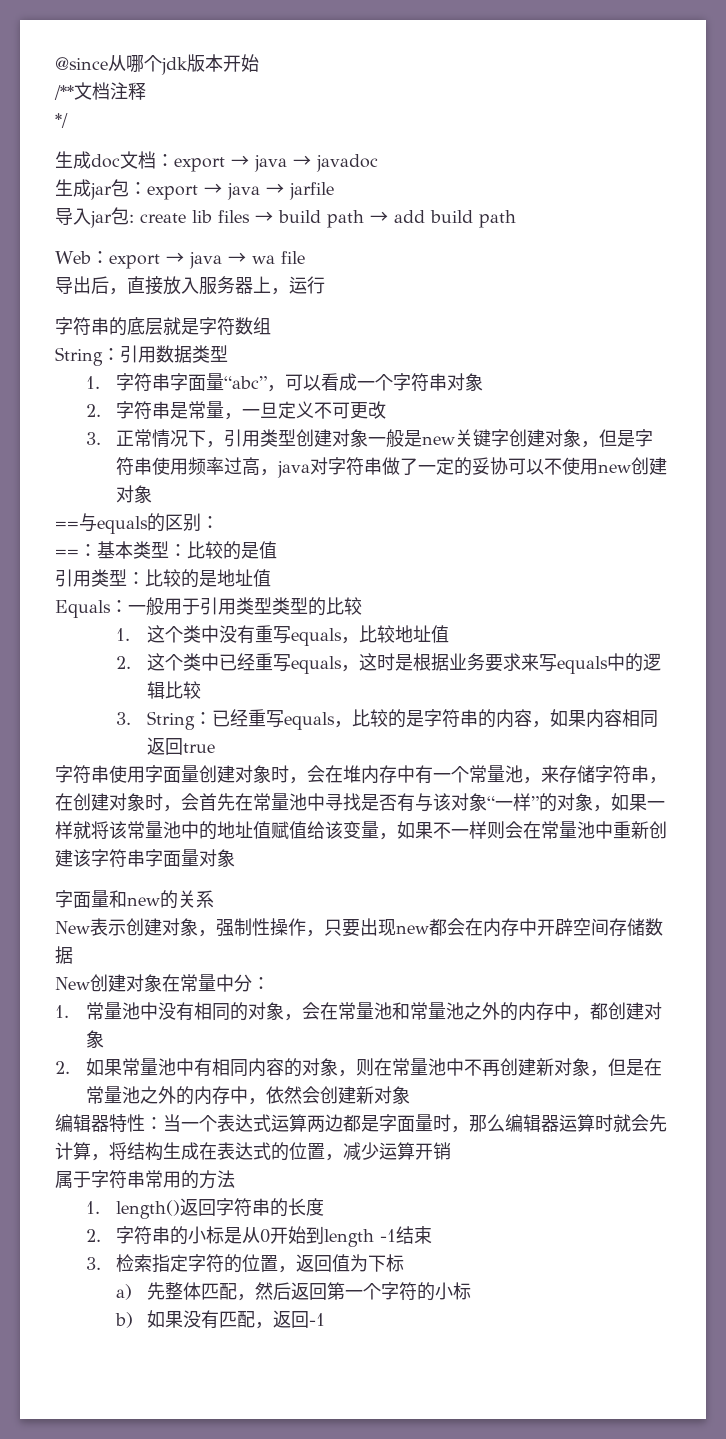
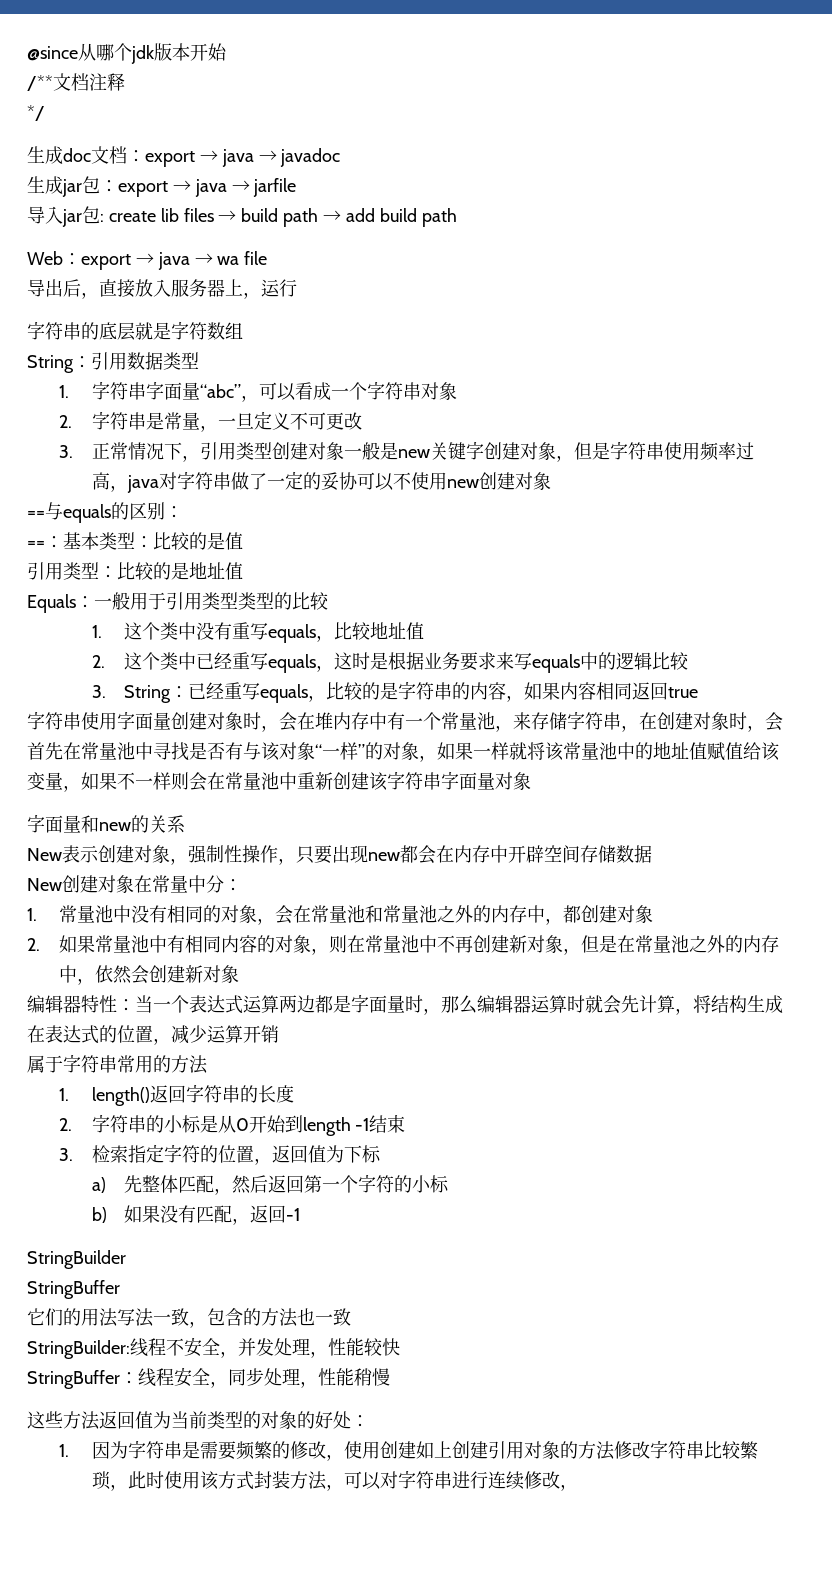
(325, 1319) none -> [27,1250,126,1269] [27,1280,120,1299] [27,1308,351,1328] [27,1337,400,1359] [27,1367,390,1389] [27,1411,369,1430] [59,1440,758,1461] [91,1470,578,1491] // StringBuilder // StringBuffer // 它们的用法写法一致，包含的方法也一致 // StringBuilder:线程不安全，并发处理，性能较快 // StringBuffer：线程安全，同步处理，性能稍慢 // 这些方法返回值为当前类型的对象的好处： // 1.因为字符串是需要频繁的修改，使用创建如上创建引用对象的方法修改字符串比较繁琐，此时使用该方式封装方法，可以对字符串进行连续修改，

